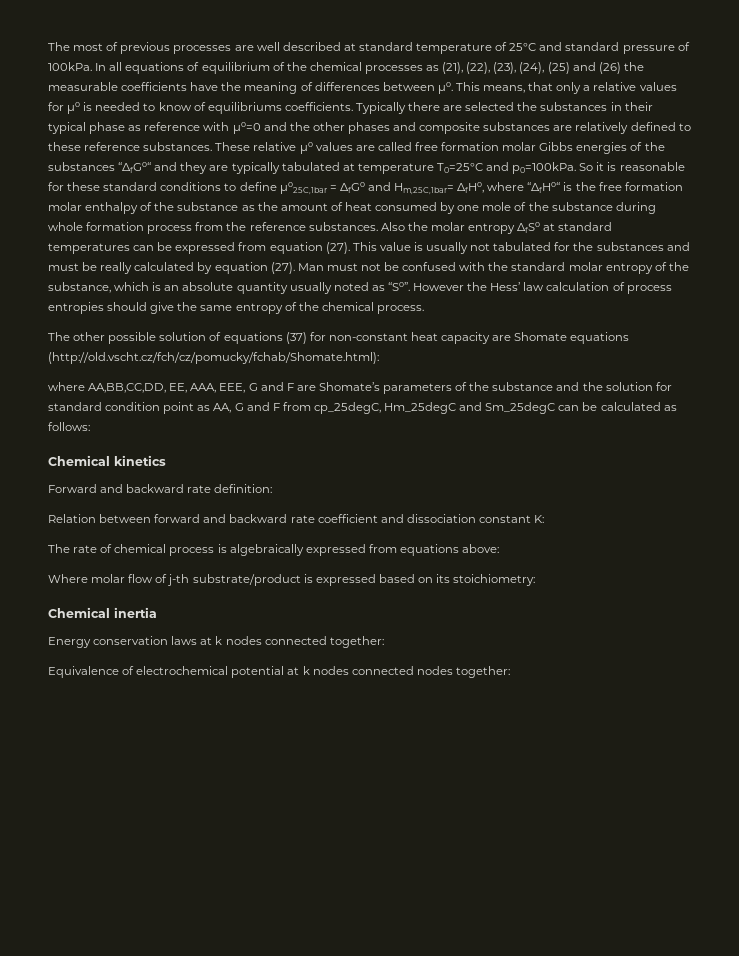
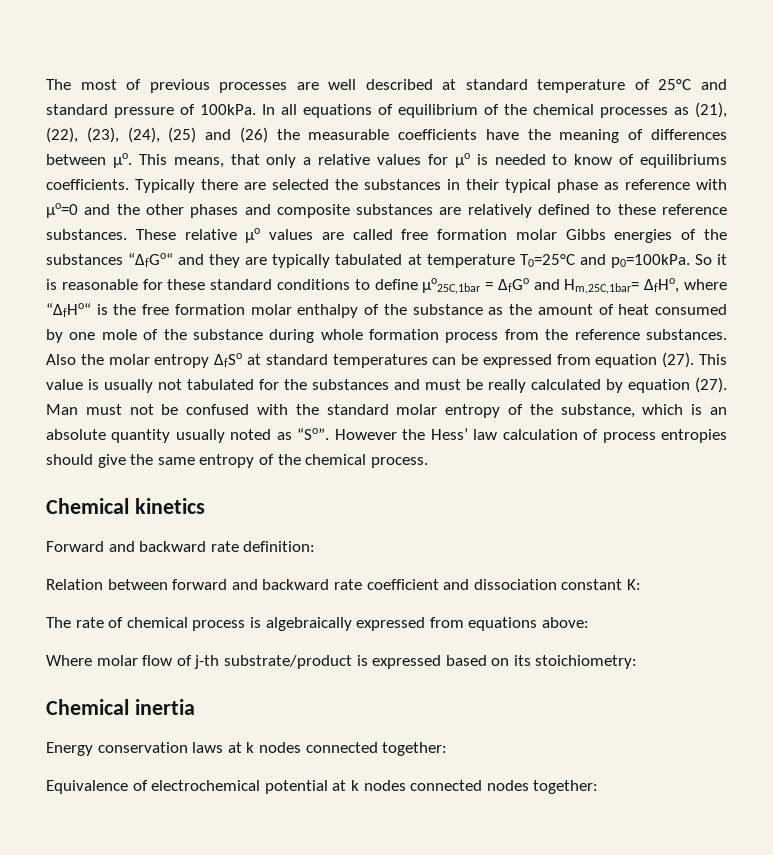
[48,332,630,344] [48,352,379,364] [48,382,672,394] [48,402,677,414] [48,422,90,431] // The other possible solution of equations (37) for non-constant heat capacity are Shomate equations (http://old.vscht.cz/fch/cz/pomucky/fchab/Shomate.html): // where AA,BB,CC,DD, EE, AAA, EEE, G and F are Shomate’s parameters of the substance and the solution for standard condition point as AA, G and F from cp_25degC, Hm_25degC and Sm_25degC can be calculated as follows: -> (428, 462) none

